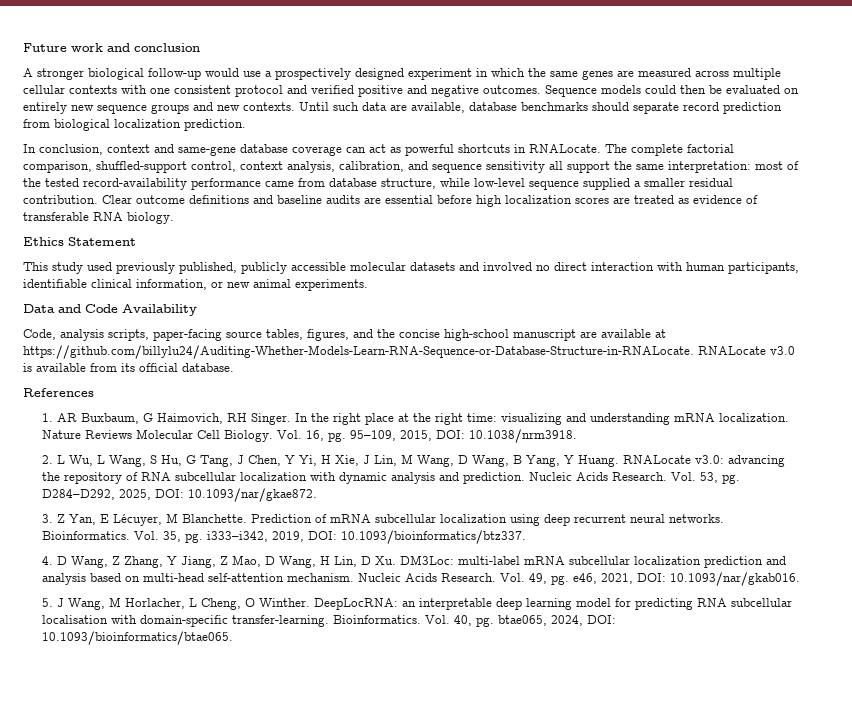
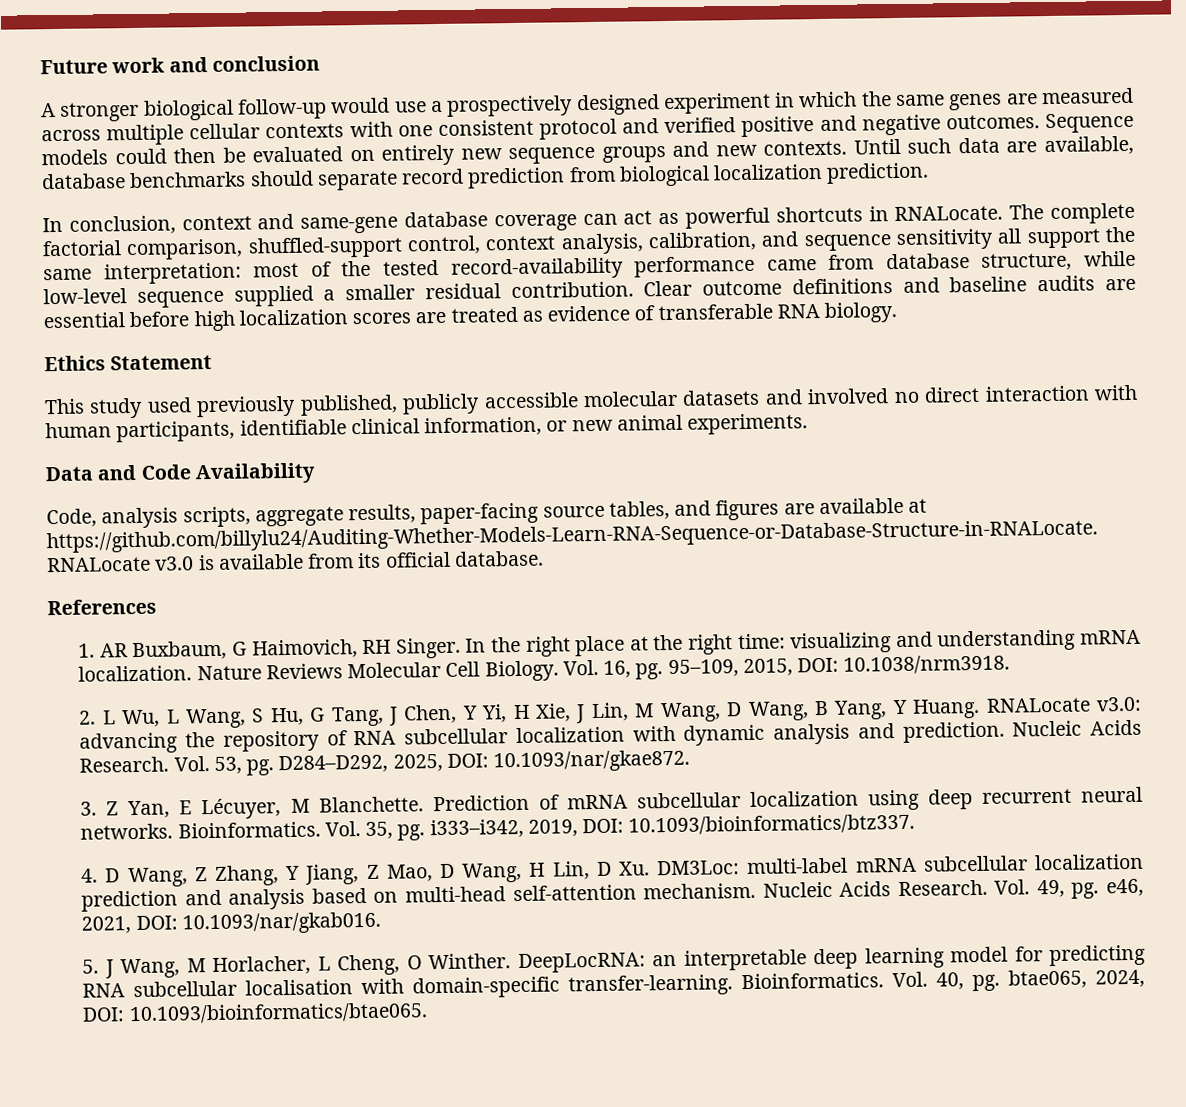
(149, 335) none -> [254,504,417,527] aggregate results,
[307,329,576,341] figures, and the concise high-school manuscript -> [674,499,780,521] and figures

